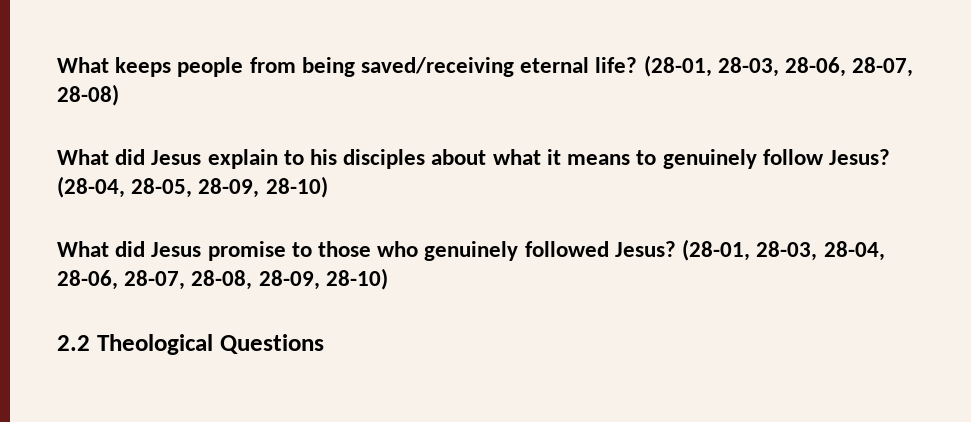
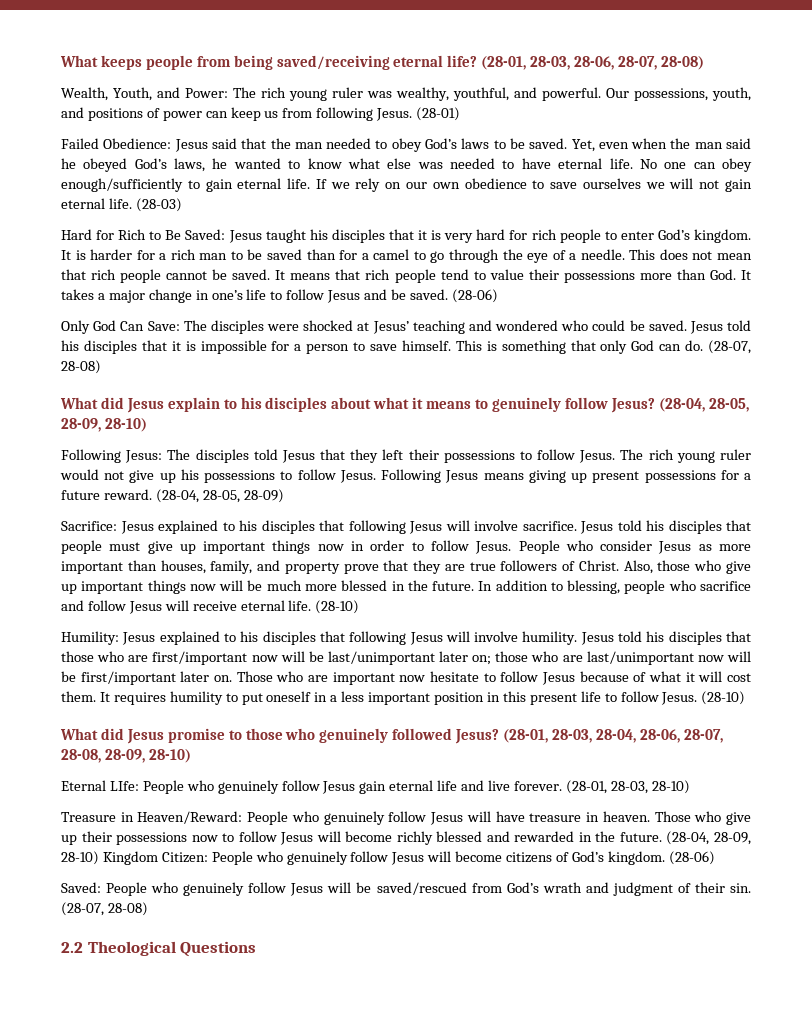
(119, 95) none -> [61,87,751,101] [61,107,461,121] [61,138,751,152] [61,158,752,172] [61,178,753,192] [61,198,182,212] [61,229,751,243] [61,249,752,263] [61,269,751,283] [61,289,498,303] [61,320,751,334] [61,340,751,354] [61,360,101,374] // Wealth, Youth, and Power: The rich young ruler was wealthy, youthful, and powerful. Our possessions, youth, and positions of power can keep us from following Jesus. (28-01) // Failed Obedience: Jesus said that the man needed to obey God’s laws to be saved. Yet, even when the man said he obeyed God’s laws, he wanted to know what else was needed to have eternal life. No one can obey enough/sufficiently to gain eternal life. If we rely on our own obedience to save ourselves we will not gain eternal life. (28-03) // Hard for Rich to Be Saved: Jesus taught his disciples that it is very hard for rich people to enter God’s kingdom. It is harder for a rich man to be saved than for a camel to go through the eye of a needle. This does not mean that rich people cannot be saved. It means that rich people tend to value their possessions more than God. It takes a major change in one’s life to follow Jesus and be saved. (28-06) // Only God Can Save: The disciples were shocked at Jesus’ teaching and wondered who could be saved. Jesus told his disciples that it is impossible for a person to save himself. This is something that only God can do. (28-07, 28-08)
(328, 187) none -> [61,449,751,463] [60,469,752,483] [61,489,284,503] [61,520,751,534] [61,540,751,554] [61,560,751,574] [61,580,751,594] [61,600,360,614] [61,631,751,645] [61,651,751,665] [61,671,751,685] [61,691,746,705] // Following Jesus: The disciples told Jesus that they left their possessions to follow Jesus. The rich young ruler would not give up his possessions to follow Jesus. Following Jesus means giving up present possessions for a future reward. (28-04, 28-05, 28-09) // Sacrifice: Jesus explained to his disciples that following Jesus will involve sacrifice. Jesus told his disciples that people must give up important things now in order to follow Jesus. People who consider Jesus as more important than houses, family, and property prove that they are true followers of Christ. Also, those who give up important things now will be much more blessed in the future. In addition to blessing, people who sacrifice and follow Jesus will receive eternal life. (28-10) // Humility: Jesus explained to his disciples that following Jesus will involve humility. Jesus told his disciples that those who are first/important now will be last/unimportant later on; those who are last/unimportant now will be first/important later on. Those who are important now hesitate to follow Jesus because of what it will cost them. It requires humility to put oneself in a less important position in this present life to follow Jesus. (28-10)
(388, 279) none -> [61,780,690,794] [61,811,752,825] [61,831,751,845] [61,851,715,865] [61,882,751,896] [61,902,148,916] // Eternal LIfe: People who genuinely follow Jesus gain eternal life and live forever. (28-01, 28-03, 28-10) // Treasure in Heaven/Reward: People who genuinely follow Jesus will have treasure in heaven. Those who give up their possessions now to follow Jesus will become richly blessed and rewarded in the future. (28-04, 28-09, 28-10) Kingdom Citizen: People who genuinely follow Jesus will become citizens of God’s kingdom. (28-06) // Saved: People who genuinely follow Jesus will be saved/rescued from God’s wrath and judgment of their sin. (28-07, 28-08)

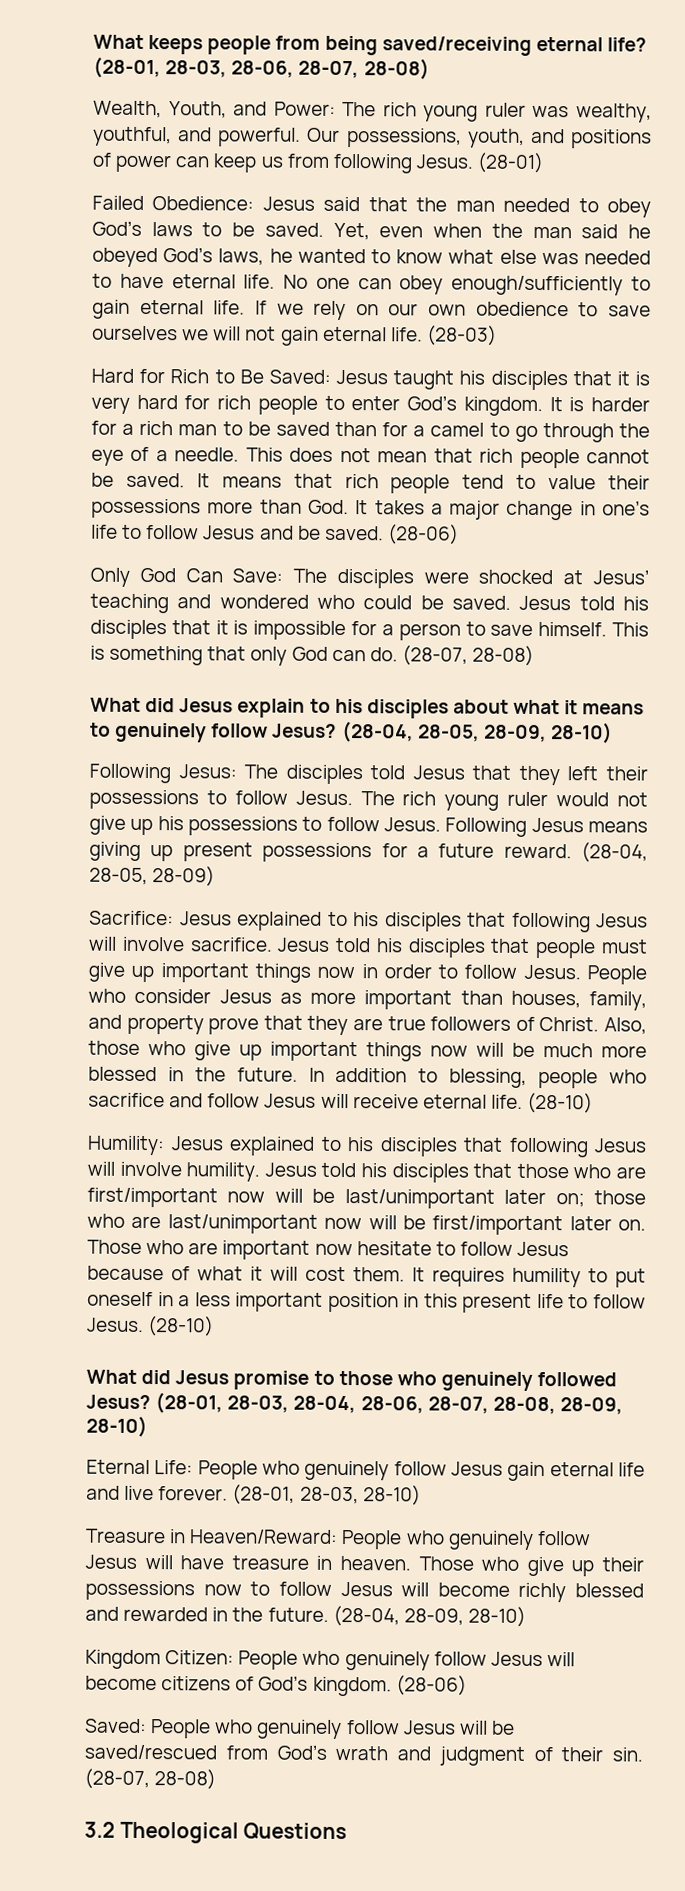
[109,781,139,791] LIfe: -> [154,1460,194,1475] Life:
(99, 858) none -> (526, 1616) //
[61,942,83,953] 2.2 -> [84,1821,115,1838] 3.2

